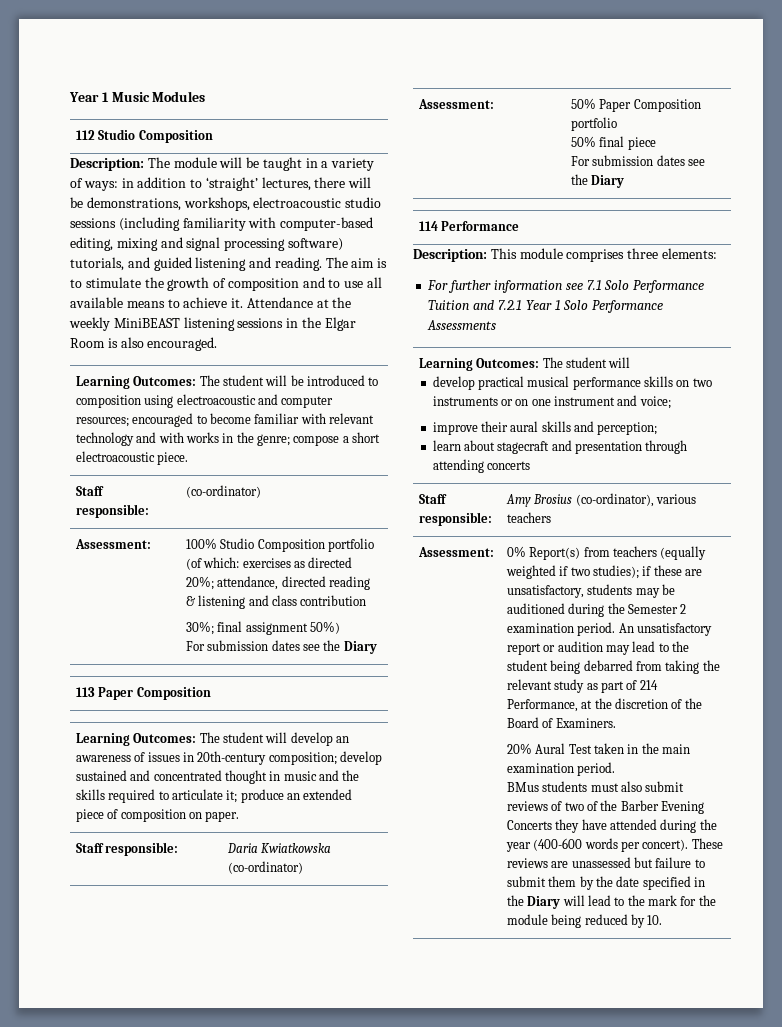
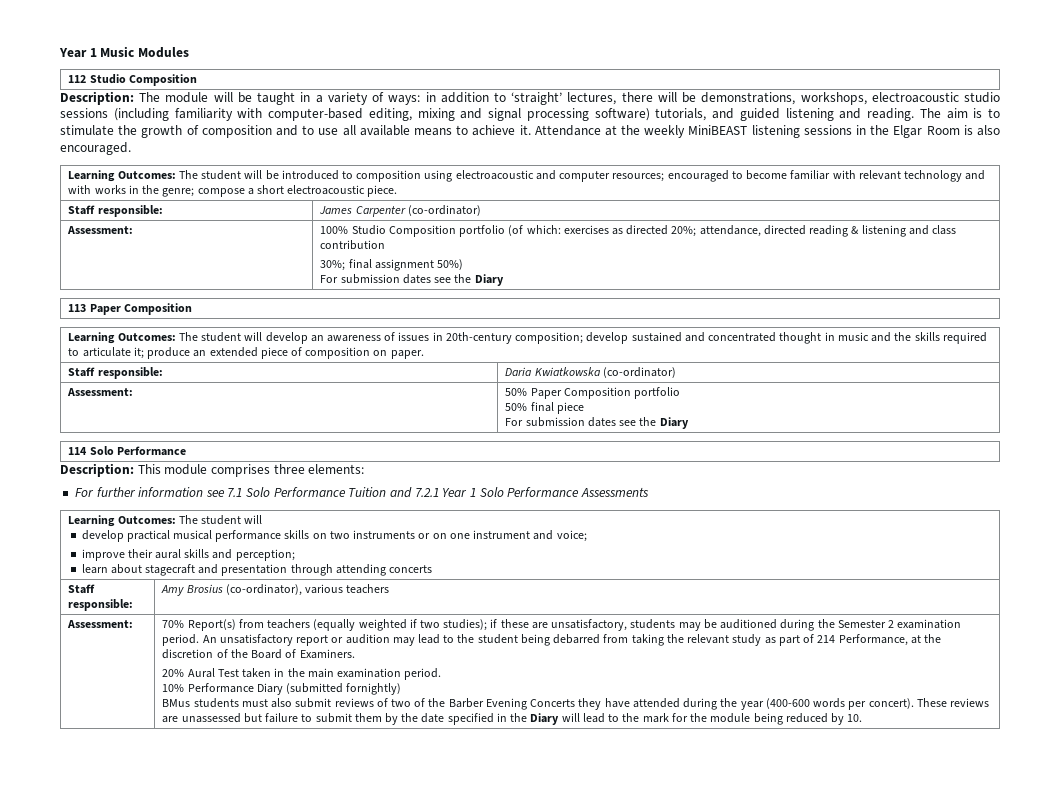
(149, 511) none -> [319,206,406,217] James Carpenter
(438, 226) none -> [89,446,114,455] Solo
[506,546,526,557] 0% -> [162,620,185,628] 70%
(616, 769) none -> [162,683,402,695] // 10% Performance Diary (submitted fornightly)

